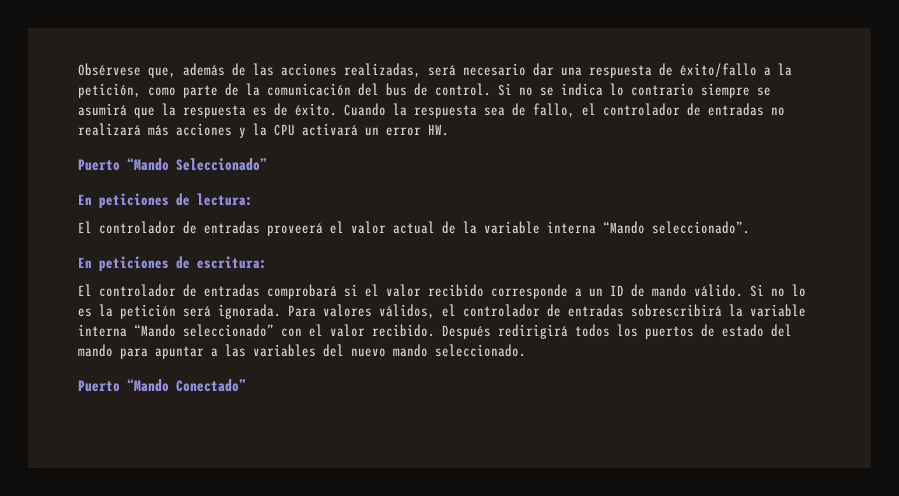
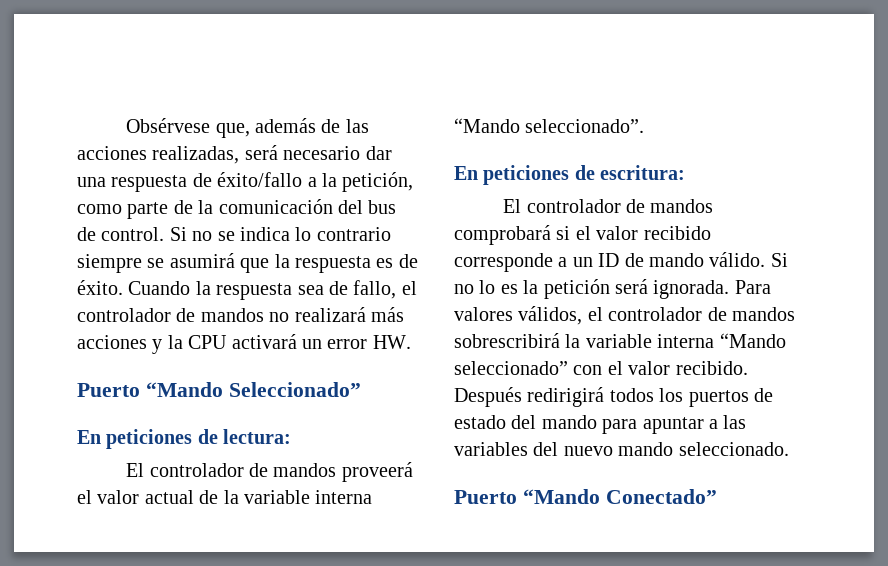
[708,103,764,116] entradas -> [200,308,264,322] mandos
[204,221,260,234] entradas -> [273,463,337,477] mandos
[204,284,260,297] entradas -> [650,199,714,213] mandos
[568,304,624,317] entradas -> [732,307,795,321] mandos

